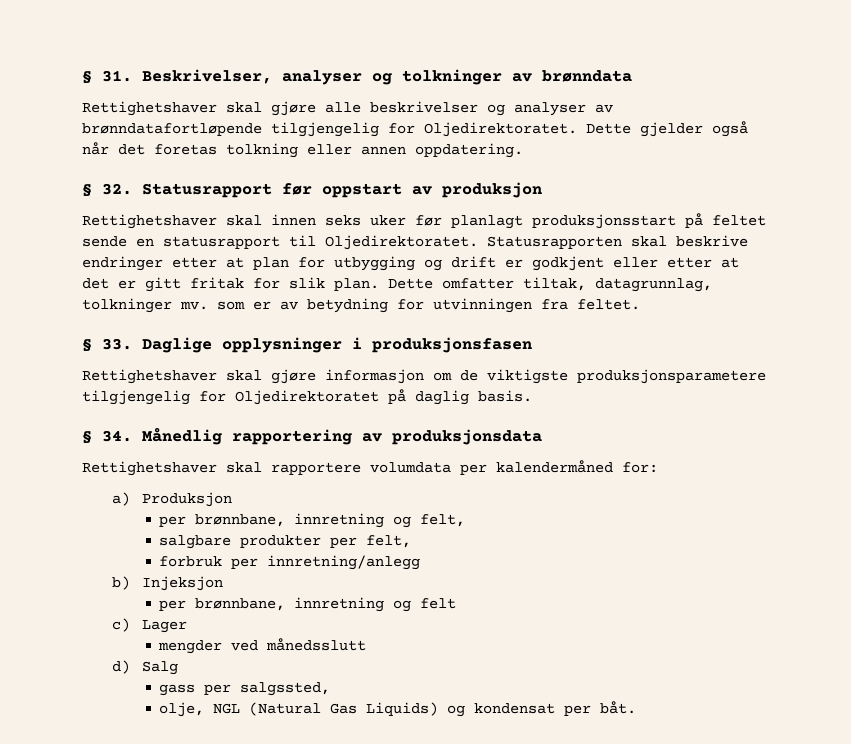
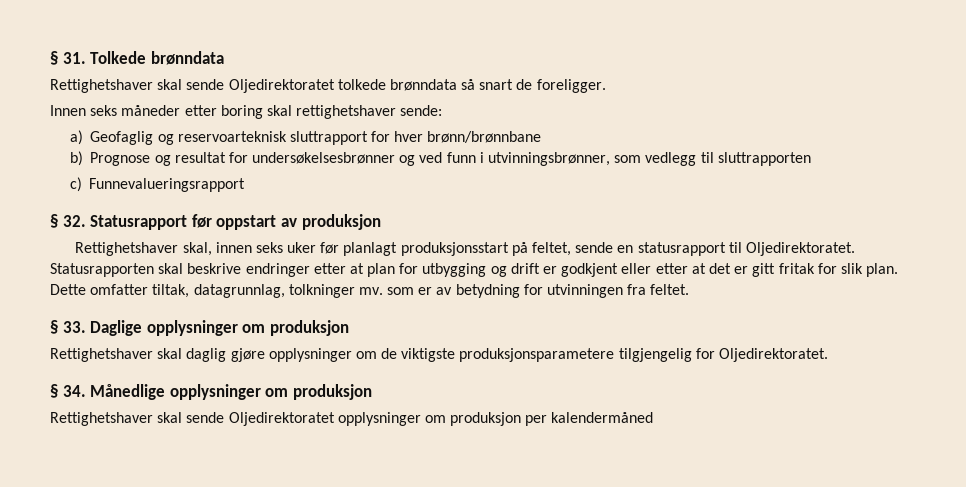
[142,69,632,85] [82,101,613,116] [82,121,748,137] [82,142,523,158] Beskrivelser, analyser og tolkninger av brønndata // Rettighetshaver skal gjøre alle beskrivelser og analyser av brønndatafortløpende tilgjengelig for Oljedirektoratet. Dette gjelder også når det foretas tolkning eller annen oppdatering. -> [90,51,224,65] [50,79,606,93] [50,105,443,119] [69,130,542,145] [69,151,811,166] [69,177,246,192] Tolkede brønndata // Rettighetshaver skal sende Oljedirektoratet tolkede brønndata så snart de foreligger. // Innen seks måneder etter boring skal rettighetshaver sende: // a) Geofaglig og reservoarteknisk sluttrapport for hver brønn/brønnbane // b) Prognose og resultat for undersøkelsesbrønner og ved funn i utvinningsbrønner, som vedlegg til sluttrapporten // c) Funnevalueringsrapport
[226,215,262,226] skal -> [182,242,212,256] skal,
[712,215,766,226] feltet -> [532,242,572,256] feltet,
[352,337,532,353] [82,369,424,384] i produksjonsfasen // Rettighetshaver skal gjøre informasjon -> [242,320,349,336] [50,348,352,362] om produksjon // Rettighetshaver skal daglig gjøre opplysninger
[235,389,532,405] [82,427,542,445] [82,460,658,476] [112,492,233,507] [159,513,466,528] [159,535,412,549] [159,555,421,570] [112,576,224,591] [159,597,457,612] [112,618,188,633] [158,638,367,654] [112,660,179,675] [159,682,331,696] [159,701,637,717] Oljedirektoratet på daglig basis. // § 34. Månedlig rapportering av produksjonsdata // Rettighetshaver skal rapportere volumdata per kalendermåned for: // a) Produksjon // per brønnbane, innretning og felt, // salgbare produkter per felt, // forbruk per innretning/anlegg // b) Injeksjon // per brønnbane, innretning og felt // c) Lager // mengder ved månedsslutt // d) Salg // gass per salgssted, // olje, NGL (Natural Gas Liquids) og kondensat per båt. -> [719,348,829,362] [50,384,372,400] [50,412,654,426] Oljedirektoratet. // § 34. Månedlige opplysninger om produksjon // Rettighetshaver skal sende Oljedirektoratet opplysninger om produksjon per kalendermåned

